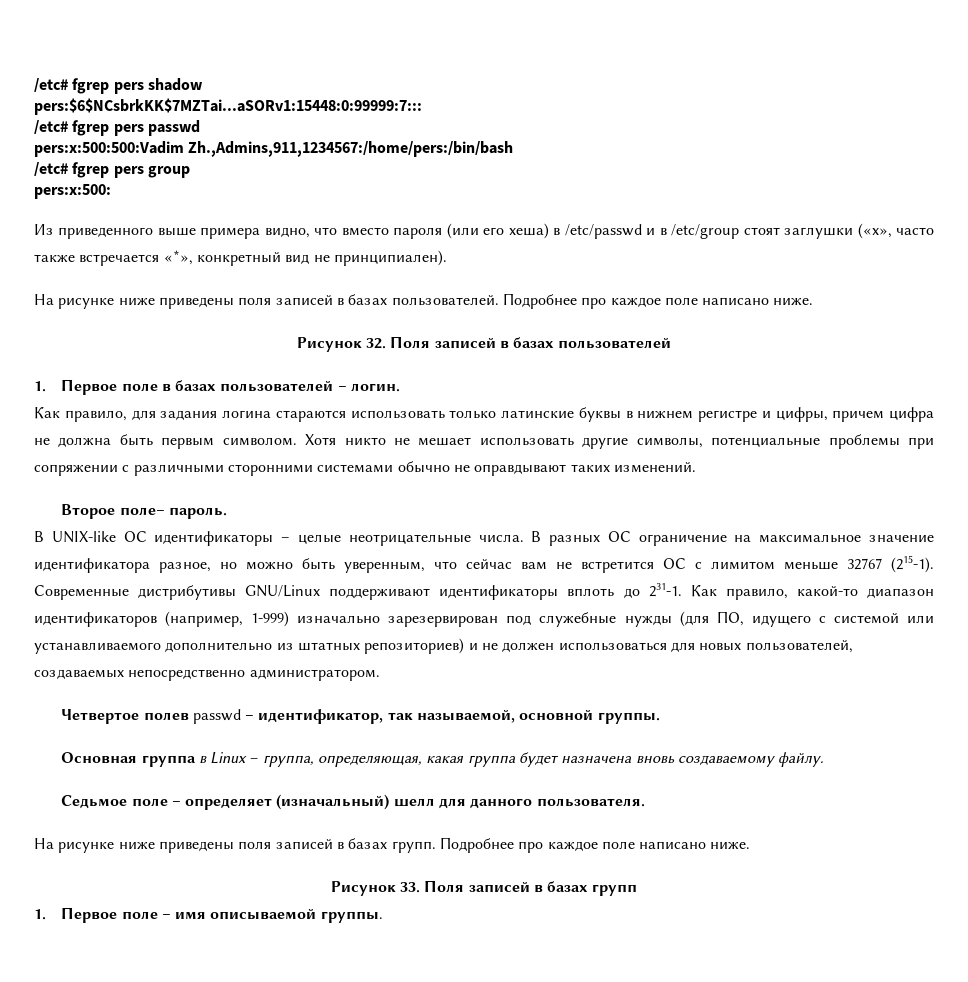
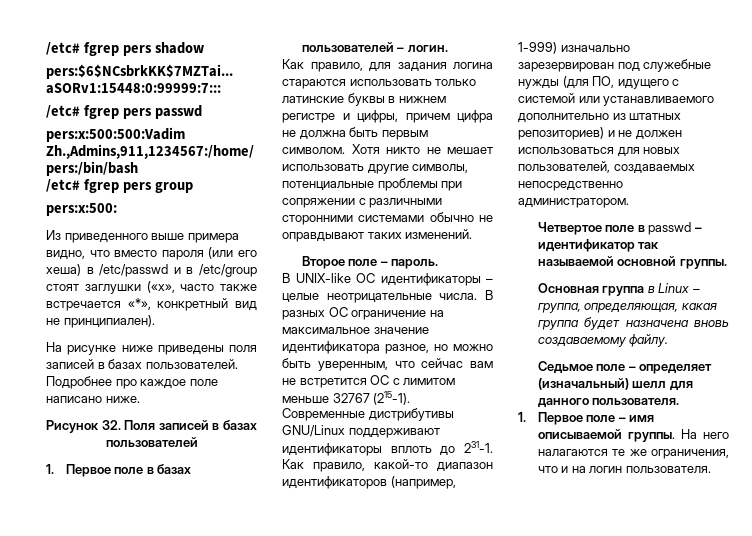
[119,507,165,515] поле– -> [348,259,388,266] поле –
[143,709,516,724] полев passwd – идентификатор, так называемой, -> [605,222,702,235] [537,239,660,252] [537,256,614,266] поле в passwd – идентификатор так называемой
[34,837,751,853] [330,880,638,896] // На рисунке ниже приведены поля записей в базах групп. Подробнее про каждое поле написано ниже. // Рисунок 33. Поля записей в базах групп -> (680, 401) none
(383, 917) none -> [680,429,729,439] [537,449,729,459] [537,466,711,473] На него налагаются те же ограничения, что и на логин пользователя.

